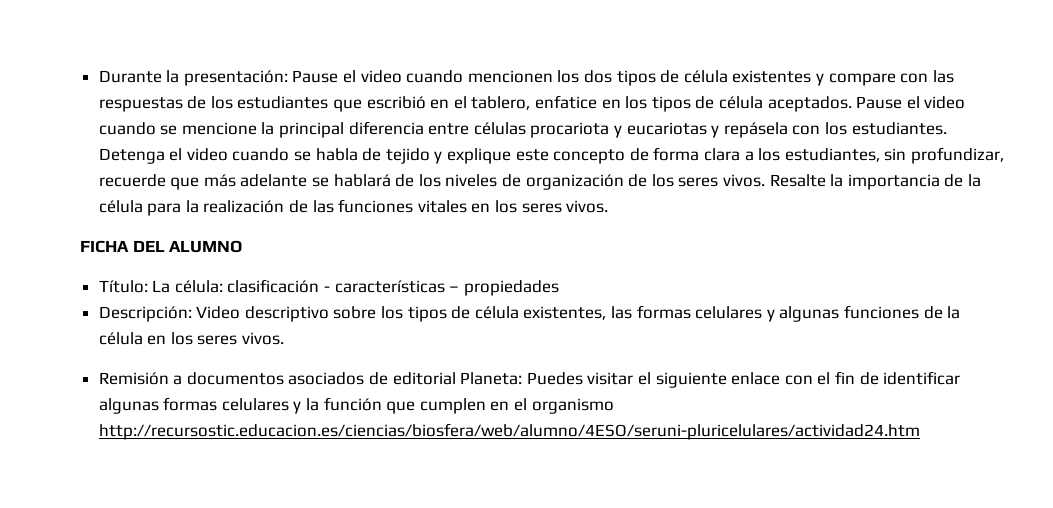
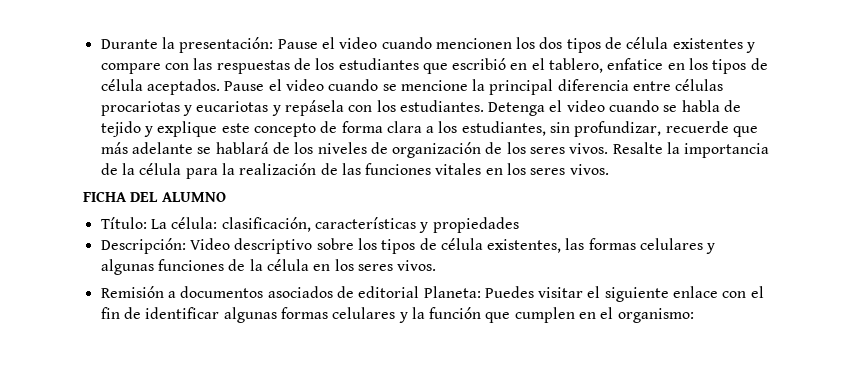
[530,122,610,138] procariota -> [100,101,180,116] procariotas
[227,279,460,293] clasificación - características – -> [221,217,429,233] clasificación, características y
[531,398,614,414] [98,423,920,440] organismo http://recursostic.educacion.es/ciencias/biosfera/web/alumno/4ESO/seruni-pluricelulares/actividad24.htm -> [617,308,694,323] organismo:

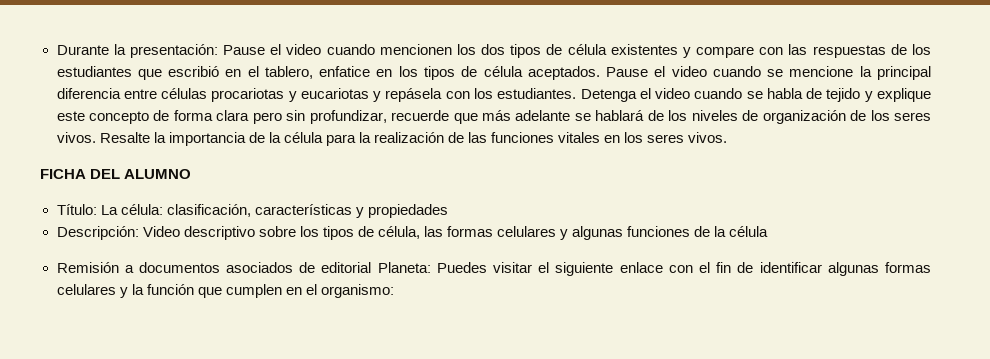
[426,121,546,136] a los estudiantes, -> [252,112,282,124] pero
[440,238,562,253] célula existentes, -> [377,226,420,239] célula,
[313,259,437,271] en los seres vivos. -> (769, 231) none

